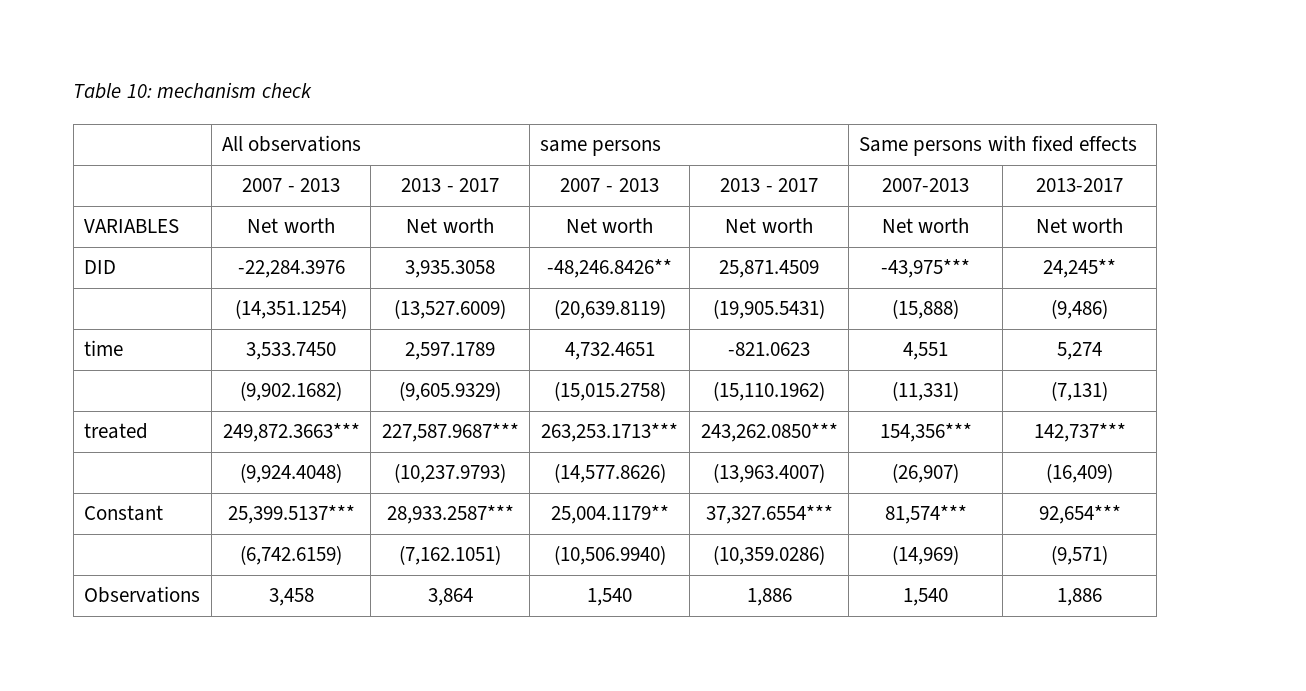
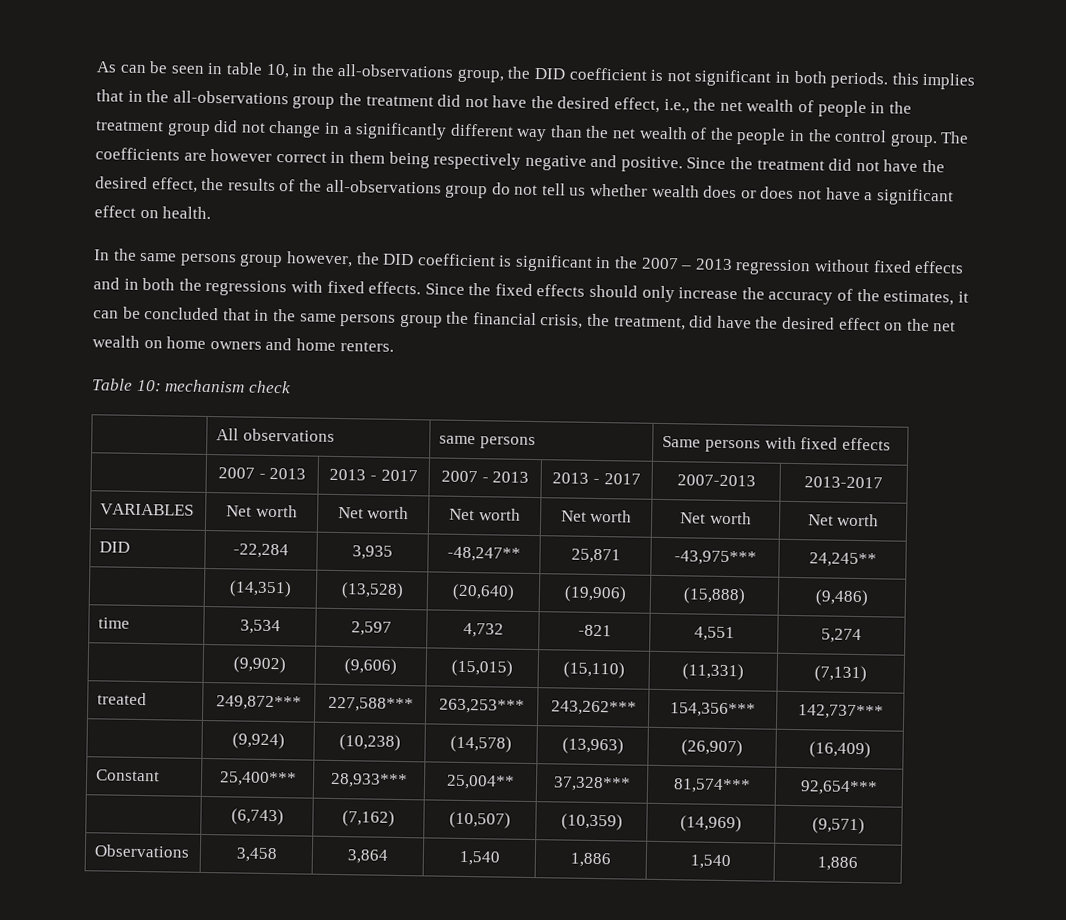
(73, 91) none -> [96,61,976,90] [96,89,912,118] [96,120,970,148] [95,147,946,173] [95,176,954,206] [94,205,212,220] [94,248,965,276] [93,277,969,306] [93,306,957,332] [92,335,394,352] As can be seen in table 10, in the all-observations group, the DID coefficient is not significant in both periods. this implies that in the all-observations group the treatment did not have the desired effect, i.e., the net wealth of people in the treatment group did not change in a significantly different way than the net wealth of the people in the control group. The coefficients are however correct in them being respectively negative and positive. Since the treatment did not have the desired effect, the results of the all-observations group do not tell us whether wealth does or does not have a significant effect on health. // In the same persons group however, the DID coefficient is significant in the 2007 – 2013 regression without fixed effects and in both the regressions with fixed effects. Since the fixed effects should only increase the accuracy of the estimates, it can be concluded that in the same persons group the financial crisis, the treatment, did have the desired effect on the net wealth on home owners and home renters. //
[237,260,345,278] [405,260,495,278] [547,259,672,278] [719,260,819,278] [881,259,970,278] [1043,259,1116,278] [235,299,347,319] [394,299,506,319] [553,299,666,319] [713,299,825,319] [892,299,959,319] [1051,299,1108,319] [83,340,123,356] [246,342,336,360] [405,342,495,360] [564,342,655,360] [728,342,810,356] [903,342,948,360] [1057,342,1102,360] [240,381,342,401] [399,381,501,401] [553,381,666,401] [713,381,825,401] [892,381,959,401] [1051,381,1108,401] [83,423,148,439] [222,423,360,442] [381,423,519,442] [541,423,678,442] [700,423,838,442] [879,423,972,442] [1033,423,1126,442] [240,463,342,483] [394,463,506,483] [553,463,666,483] [713,463,825,483] [892,463,959,483] [1046,463,1113,483] [83,505,163,521] [227,505,355,524] [386,505,514,524] [550,505,669,524] [705,505,833,524] [884,505,967,524] [1038,505,1121,524] [240,545,342,565] [399,545,501,565] [553,545,666,565] [713,545,825,565] -22,284.3976 | 3,935.3058 | -48,246.8426** | 25,871.4509 | -43,975*** | 24,245** // | (14,351.1254) | (13,527.6009) | (20,639.8119) | (19,905.5431) | (15,888) | (9,486) // time | 3,533.7450 | 2,597.1789 | 4,732.4651 | -821.0623 | 4,551 | 5,274 // | (9,902.1682) | (9,605.9329) | (15,015.2758) | (15,110.1962) | (11,331) | (7,131) // treated | 249,872.3663*** | 227,587.9687*** | 263,253.1713*** | 243,262.0850*** | 154,356*** | 142,737*** // | (9,924.4048) | (10,237.9793) | (14,577.8626) | (13,963.4007) | (26,907) | (16,409) // Constant | 25,399.5137*** | 28,933.2587*** | 25,004.1179** | 37,327.6554*** | 81,574*** | 92,654*** // | (6,742.6159) | (7,162.1051) | (10,506.9940) | (10,359.0286) -> [233,543,289,559] [352,545,393,560] [447,546,521,562] [570,548,621,564] [673,550,757,566] [808,552,877,568] [229,580,292,598] [340,582,404,600] [452,583,515,601] [563,585,627,603] [683,587,746,605] [815,589,869,607] [98,617,131,629] [239,619,281,635] [351,621,392,636] [462,622,504,638] [577,624,612,637] [693,626,735,642] [821,628,862,644] [232,656,286,674] [344,658,397,675] [451,659,513,677] [562,661,625,679] [682,663,744,681] [814,665,867,683] [97,692,148,706] [216,695,302,711] [327,696,414,713] [439,698,525,714] [550,700,637,716] [670,702,756,718] [797,704,884,720] [231,732,285,750] [338,734,401,751] [450,735,512,753] [561,737,624,755] [681,739,743,757] [808,741,871,759] [96,769,161,782] [218,771,297,787] [330,772,408,789] [446,774,515,790] [553,776,631,792] [672,778,751,794] [800,780,878,796] [230,808,284,826] [342,810,395,827] [449,811,511,829] [560,813,623,831] -22,284 | 3,935 | -48,247** | 25,871 | -43,975*** | 24,245** // | (14,351) | (13,528) | (20,640) | (19,906) | (15,888) | (9,486) // time | 3,534 | 2,597 | 4,732 | -821 | 4,551 | 5,274 // | (9,902) | (9,606) | (15,015) | (15,110) | (11,331) | (7,131) // treated | 249,872*** | 227,588*** | 263,253*** | 243,262*** | 154,356*** | 142,737*** // | (9,924) | (10,238) | (14,578) | (13,963) | (26,907) | (16,409) // Constant | 25,400*** | 28,933*** | 25,004** | 37,328*** | 81,574*** | 92,654*** // | (6,743) | (7,162) | (10,507) | (10,359)

